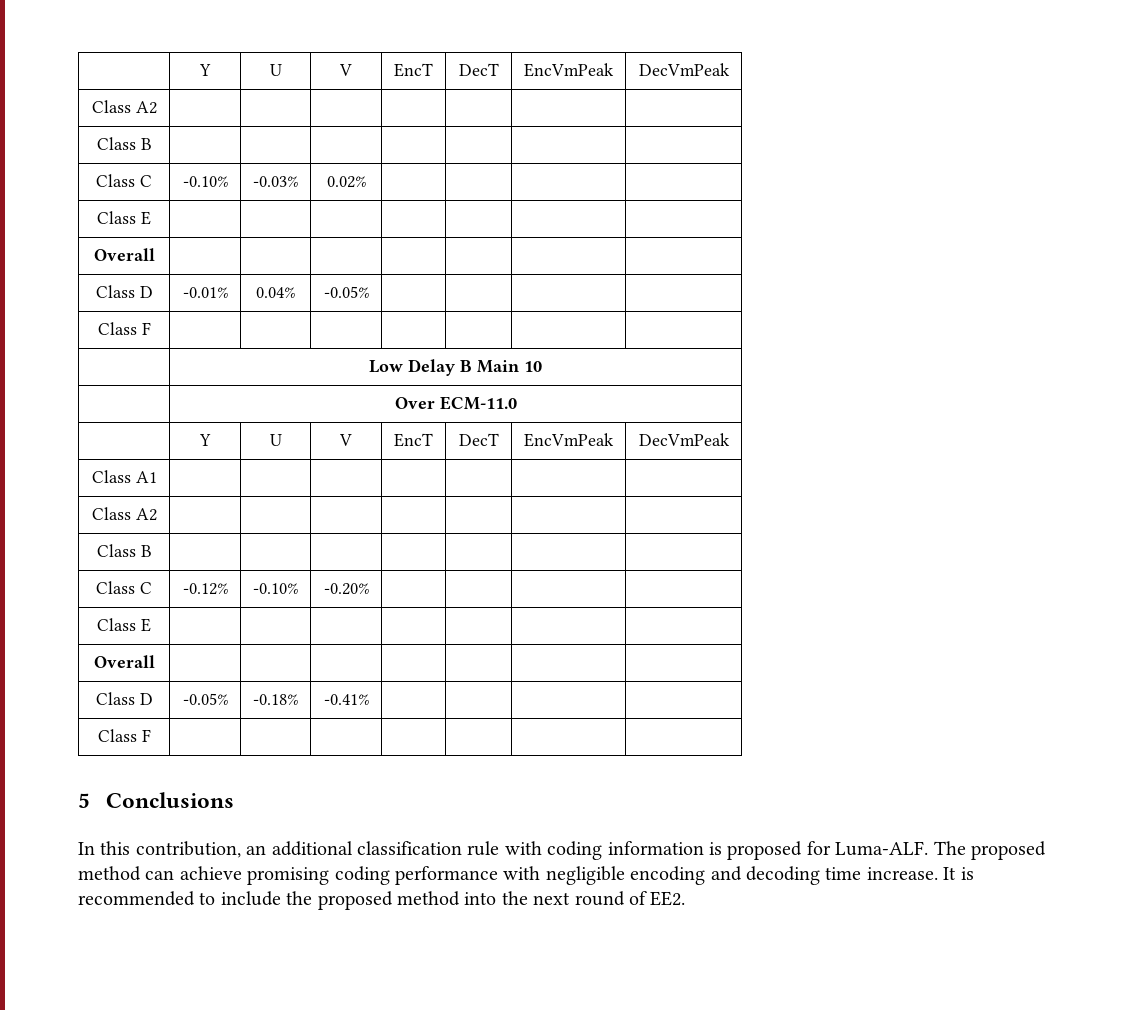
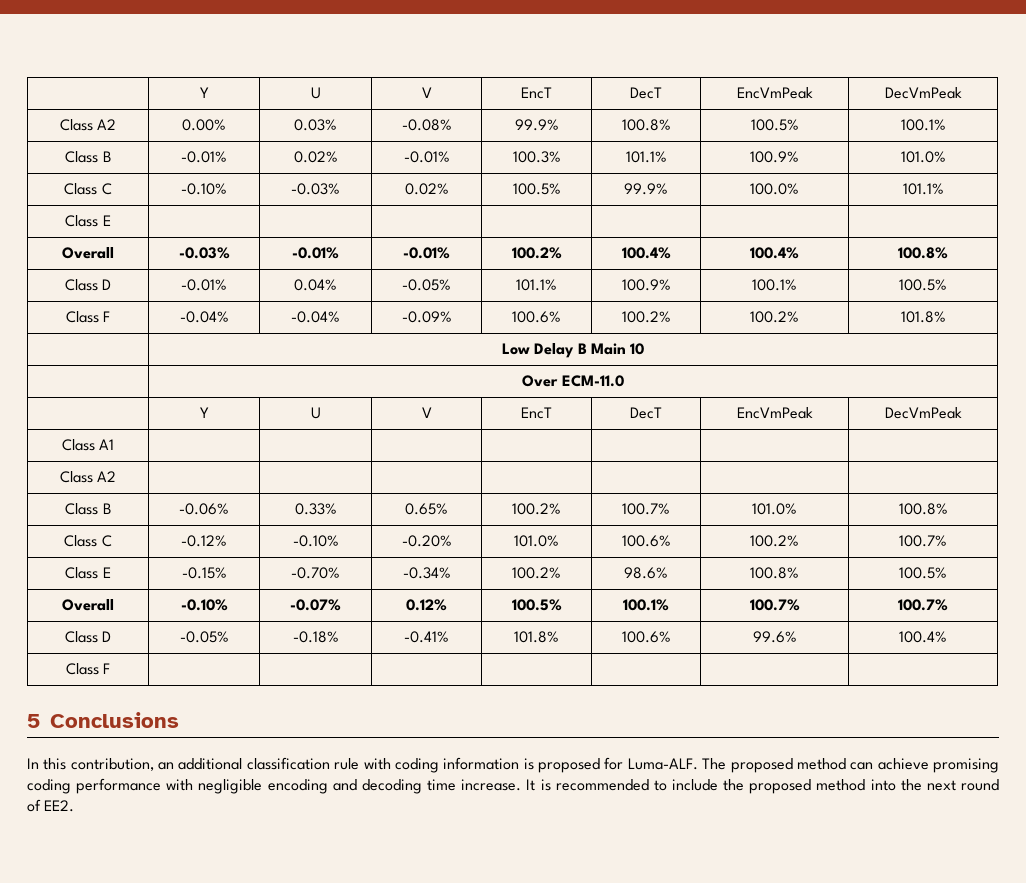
[96,137,152,150] | | | | | | // Class B | | | | | | | -> [182,119,226,131] [294,119,337,131] [401,119,452,131] [514,119,559,131] [621,119,671,131] [750,119,799,131] [900,119,946,131] [65,151,111,163] [181,151,227,163] [293,151,338,163] [403,151,450,163] [512,151,561,163] [625,151,667,163] [750,151,799,163] [900,151,946,163] 0.00% | 0.03% | -0.08% | 99.9% | 100.8% | 100.5% | 100.1% // Class B | -0.01% | 0.02% | -0.01% | 100.3% | 101.1% | 100.9% | 101.0%
[97,211,151,225] [93,248,155,261] | | | // Class E | | | | | | | // Overall | | | | | | | -> [512,183,561,195] [624,183,668,195] [750,183,799,195] [902,183,944,195] [65,215,111,227] [62,247,114,259] [178,247,230,259] [292,247,339,259] [403,247,450,259] [511,247,562,259] [621,247,671,259] [750,247,799,259] [898,247,948,259] 100.5% | 99.9% | 100.0% | 101.1% // Class E | | | | | | | // Overall | -0.03% | -0.01% | -0.01% | 100.2% | 100.4% | 100.4% | 100.8%
[97,322,151,335] | | | // Class F | | | | | | | -> [516,279,557,291] [621,279,671,291] [752,279,797,291] [899,279,947,291] [65,311,111,323] [179,311,229,323] [291,311,340,323] [401,311,452,323] [512,311,561,323] [621,311,671,323] [750,311,799,323] [900,311,946,323] 101.1% | 100.9% | 100.1% | 100.5% // Class F | -0.04% | -0.04% | -0.09% | 100.6% | 100.2% | 100.2% | 101.8%
(152, 551) | | | | | | -> [179,503,229,515] [294,503,337,515] [405,503,448,515] [512,503,561,515] [622,503,670,515] [752,503,797,515] [898,503,948,515] -0.06% | 0.33% | 0.65% | 100.2% | 100.7% | 101.0% | 100.8%
[97,618,151,632] [93,655,155,668] | | | // Class E | | | | | | | // Overall | | | | | | | -> [514,535,559,547] [621,535,671,547] [750,535,799,547] [899,535,947,547] [65,567,111,579] [181,567,227,579] [291,567,340,579] [402,567,451,579] [512,567,561,579] [624,567,668,579] [750,567,799,579] [899,567,947,579] [62,599,114,611] [180,599,228,611] [290,599,341,611] [406,599,447,611] [511,599,562,611] [623,599,669,611] [749,599,800,611] [898,599,948,611] 101.0% | 100.6% | 100.2% | 100.7% // Class E | -0.15% | -0.70% | -0.34% | 100.2% | 98.6% | 100.8% | 100.5% // Overall | -0.10% | -0.07% | 0.12% | 100.5% | 100.1% | 100.7% | 100.7%
(369, 699) | | | -> [514,631,559,643] [621,631,671,643] [752,631,797,643] [899,631,947,643] 101.8% | 100.6% | 99.6% | 100.4%

